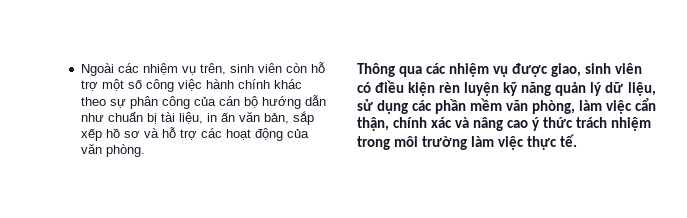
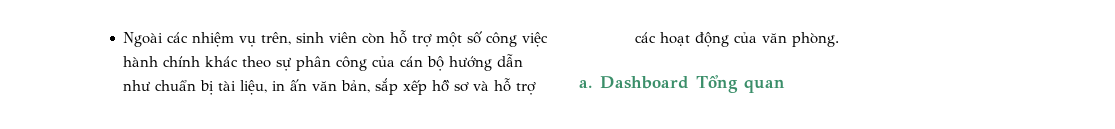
[357,63,643,77] [357,80,656,96] [357,98,657,114] [357,117,652,131] [357,134,578,150] Thông qua các nhiệm vụ được giao, sinh viên có điều kiện rèn luyện kỹ năng quản lý dữ liệu, sử dụng các phần mềm văn phòng, làm việc cẩn thận, chính xác và nâng cao ý thức trách nhiệm trong môi trường làm việc thực tế. -> [579,75,785,93] a. Dashboard Tổng quan

